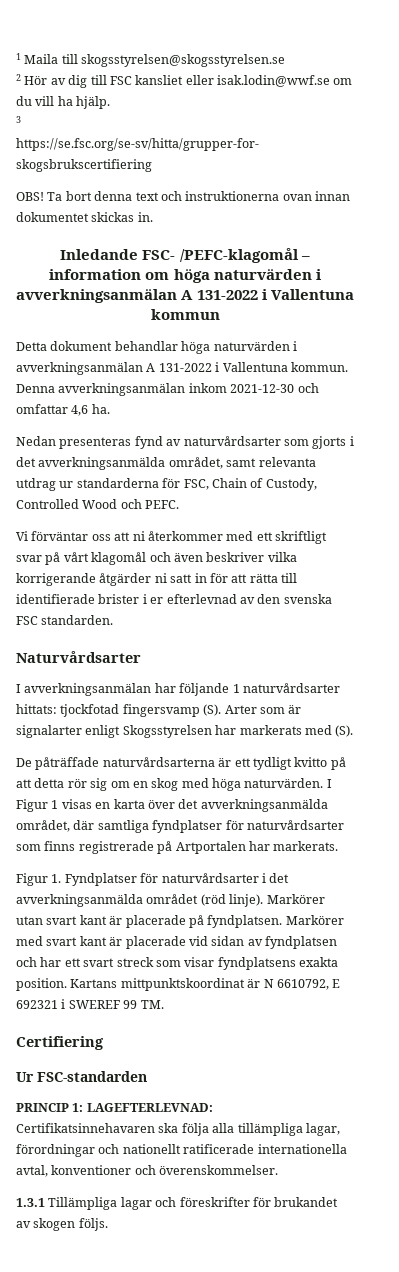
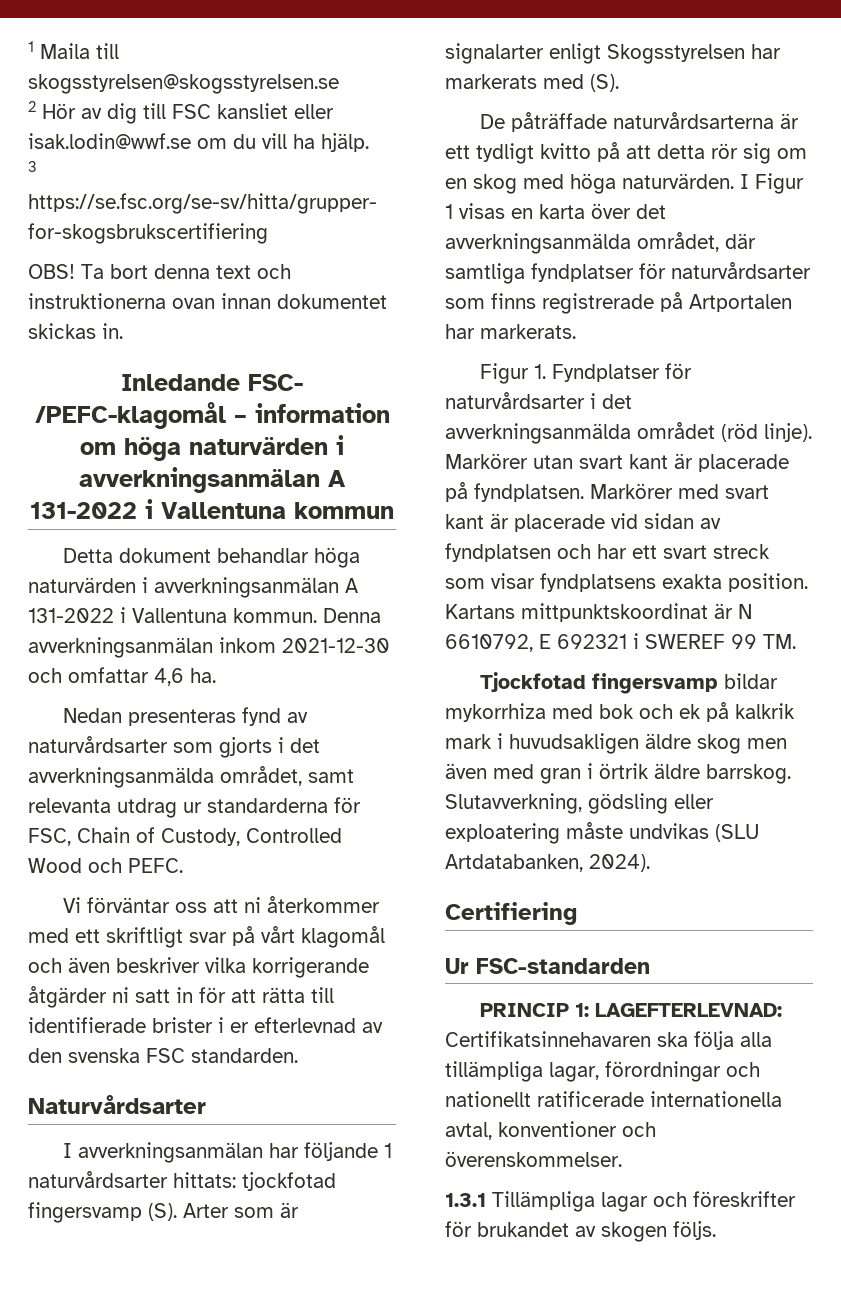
(164, 1004) none -> [479,672,778,694] [445,702,795,722] [445,733,787,754] [445,763,791,784] [445,793,714,814] [445,822,759,844] [445,854,650,872] // Tjockfotad fingersvamp bildar mykorrhiza med bok och ek på kalkrik mark i huvudsakligen äldre skog men även med gran i örtrik äldre barrskog. Slutavverkning, gödsling eller exploatering måste undvikas (SLU Artdatabanken, 2024).

